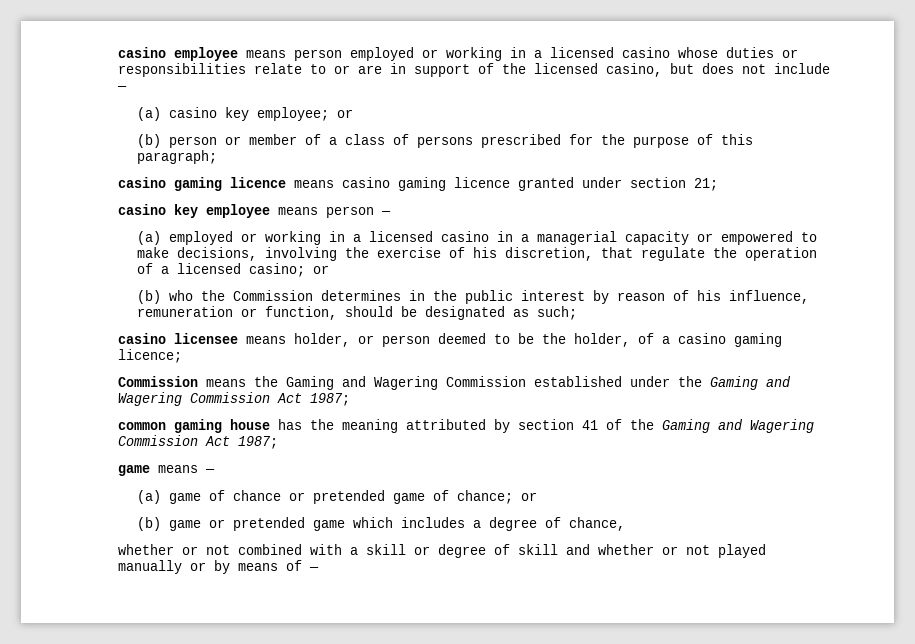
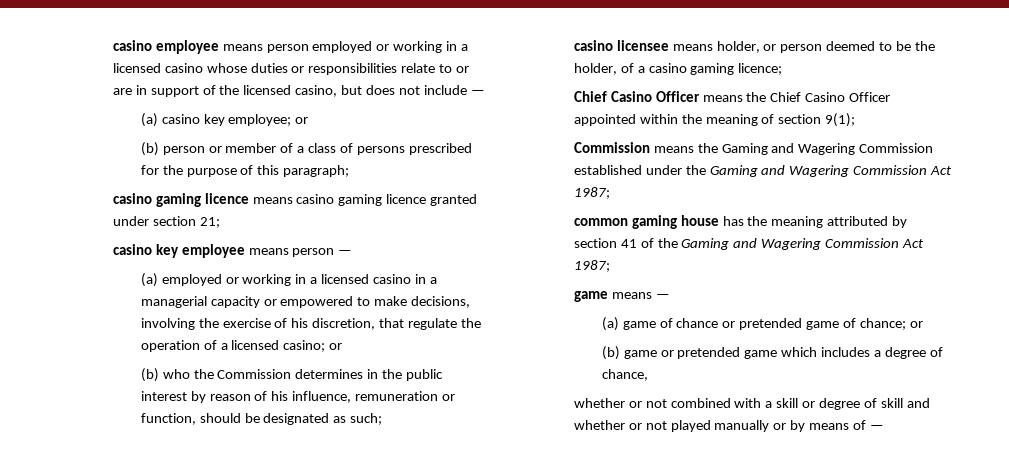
(182, 356) none -> [573,91,891,102] [573,113,856,127] // Chief Casino Officer means the Chief Casino Officer appointed within the meaning of section 9(1);

